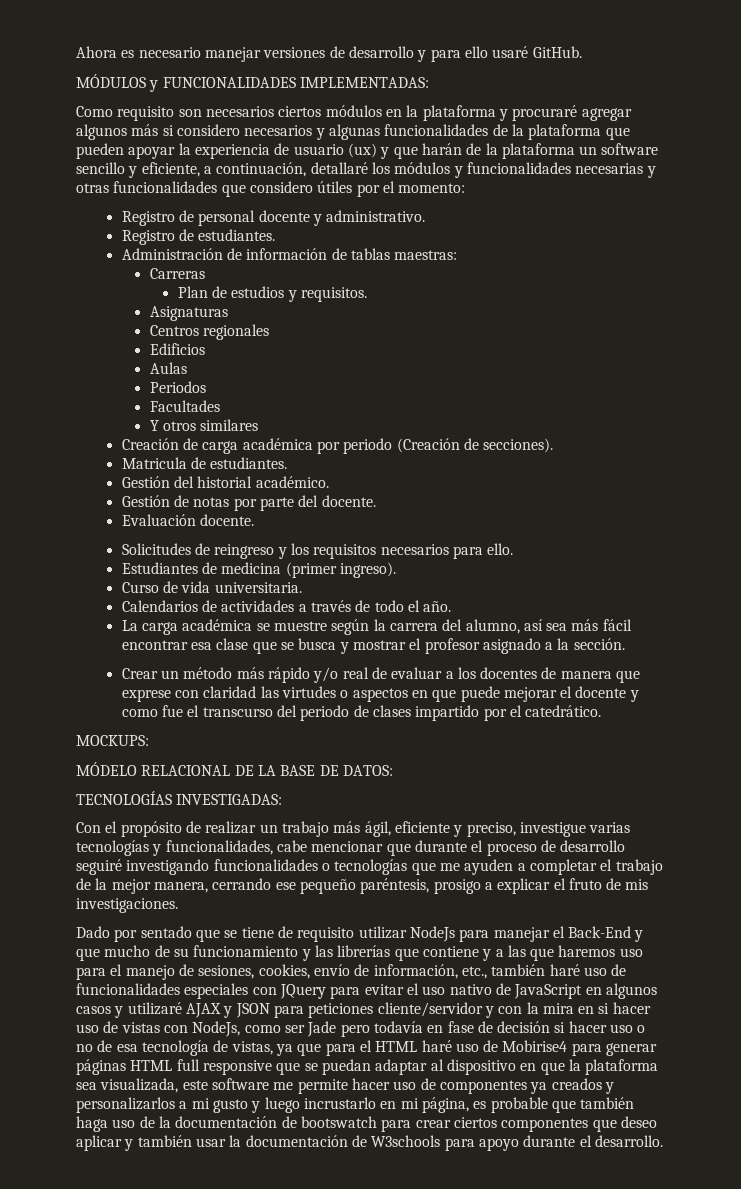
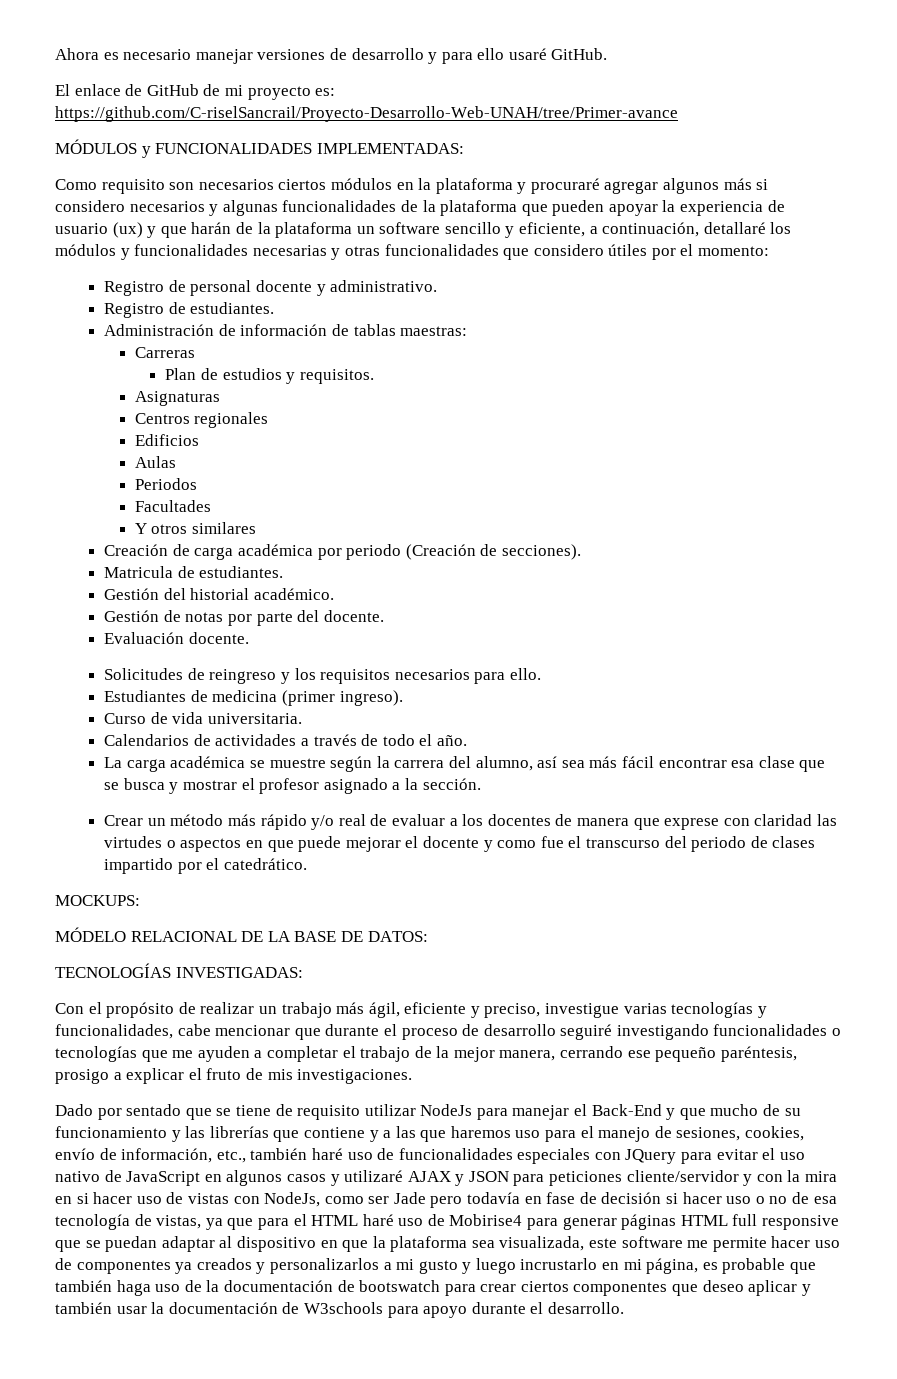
(582, 52) none -> [55,84,336,100] [55,106,678,122] // El enlace de GitHub de mi proyecto es: https://github.com/C-riselSancrail/Proyecto-Desarrollo-Web-UNAH/tree/Primer-avance

